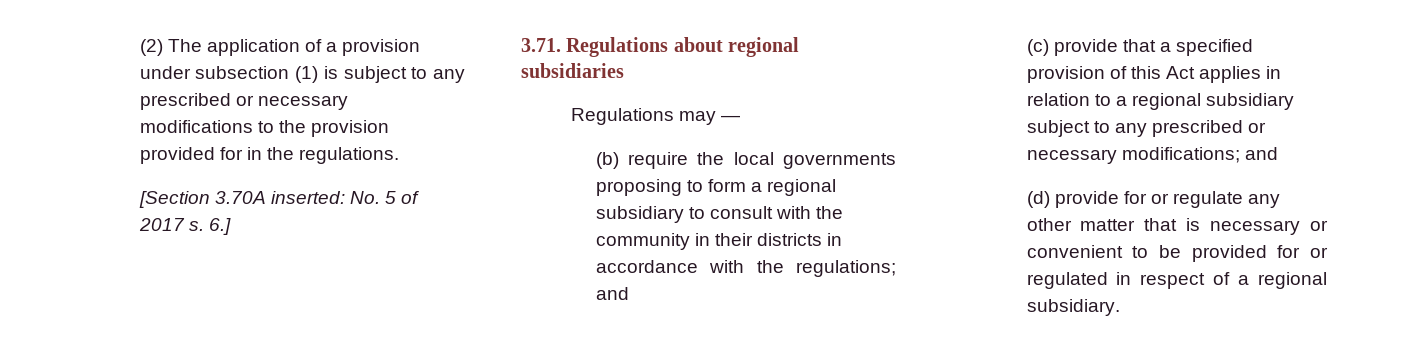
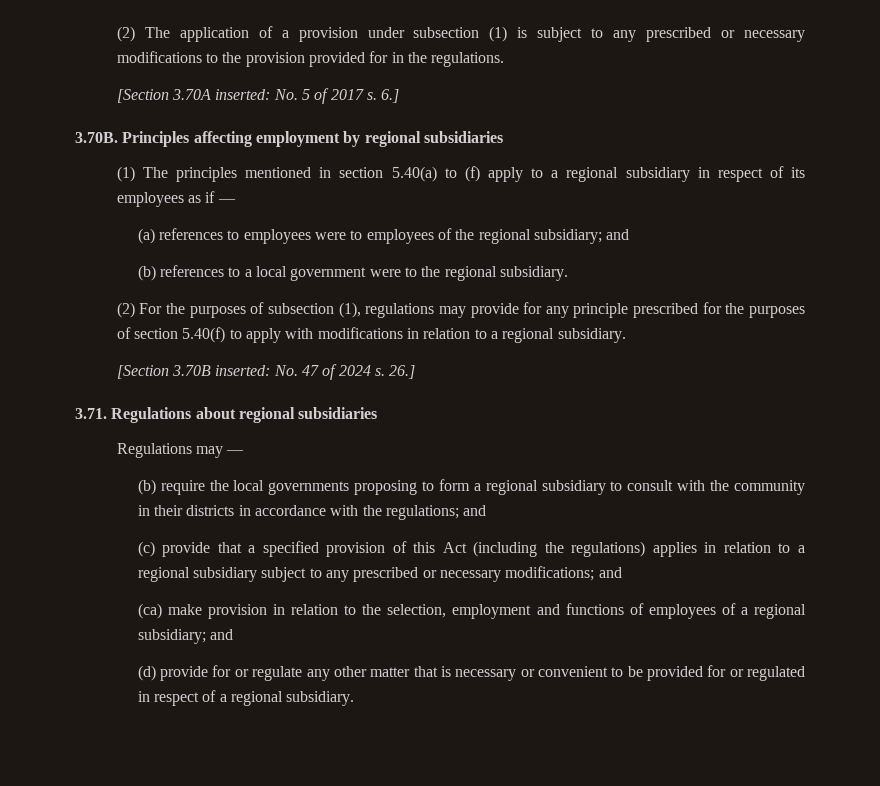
(231, 226) none -> [75,131,503,147] [116,166,805,182] [116,191,236,207] [137,228,630,244] [137,265,568,281] [116,302,805,318] [116,327,626,343] [116,364,416,380] // 3.70B. Principles affecting employment by regional subsidiaries // (1) The principles mentioned in section 5.40(a) to (f) apply to a regional subsidiary in respect of its employees as if — // (a) references to employees were to employees of the regional subsidiary; and // (b) references to a local government were to the regional subsidiary. // (2) For the purposes of subsection (1), regulations may provide for any principle prescribed for the purposes of section 5.40(f) to apply with modifications in relation to a regional subsidiary. // [Section 3.70B inserted: No. 47 of 2024 s. 26.]
(1195, 72) none -> [473,541,646,557] (including the regulations)
(1278, 153) none -> [137,603,806,619] [137,629,234,644] // (ca) make provision in relation to the selection, employment and functions of employees of a regional subsidiary; and

